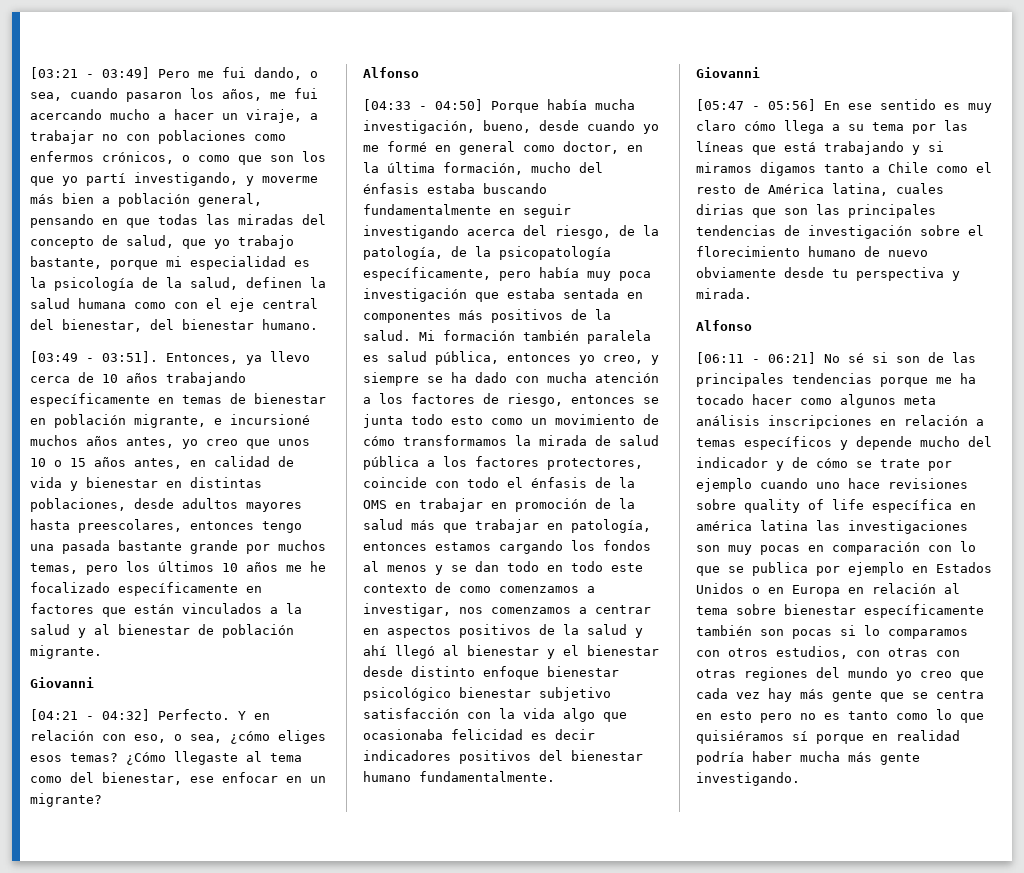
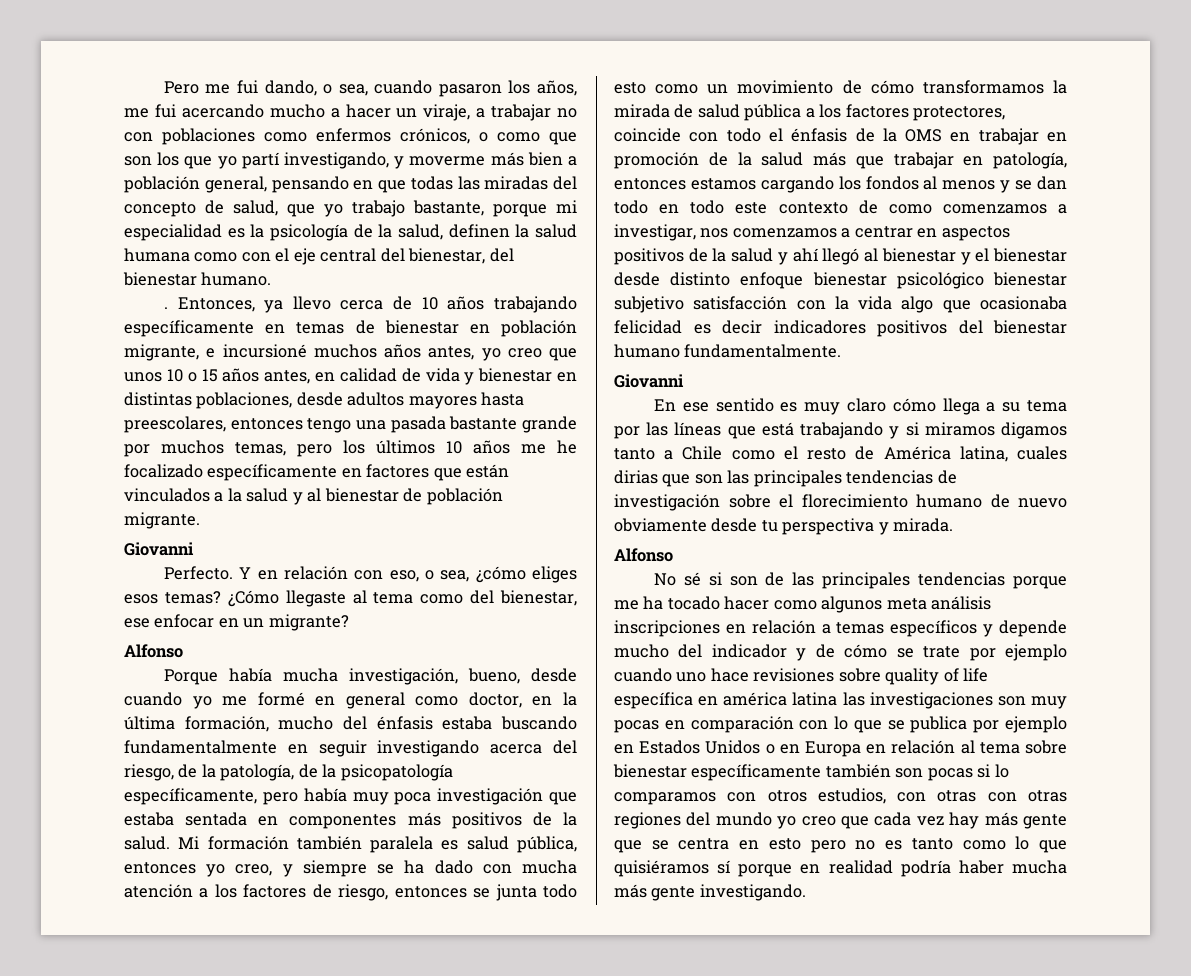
[30,67,150,79] [03:21 - 03:49] -> (163, 87) none
[30,351,158,363] [03:49 - 03:51]. -> [163,307,168,309] .
[30,709,150,721] [04:21 - 04:32] -> (194, 549) none
[363,99,483,111] [04:33 - 04:50] -> (183, 651) none
[696,99,816,111] [05:47 - 05:56] -> (684, 381) none
[696,352,816,364] [06:11 - 06:21] -> (673, 555) none

